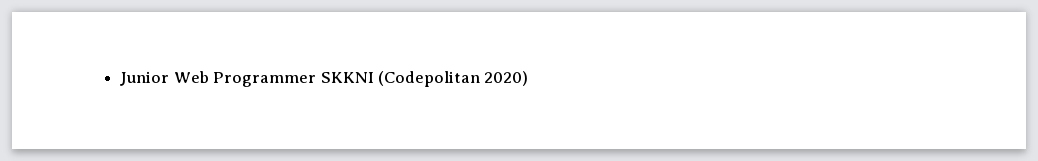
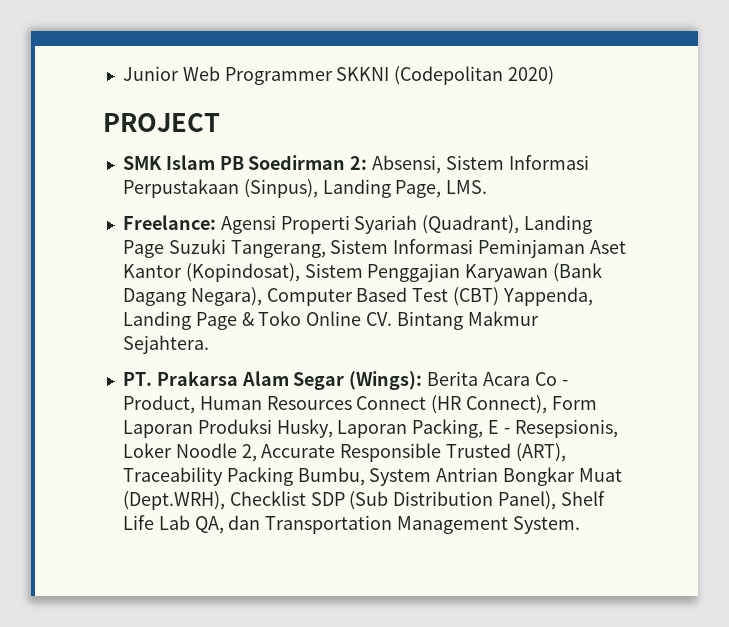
(529, 78) none -> [103,113,220,132] [122,155,589,174] [122,179,488,198] [122,215,593,234] [122,239,626,258] [122,263,603,282] [122,287,593,306] [122,311,539,330] [122,335,209,354] [122,371,568,390] [122,395,597,414] [122,419,618,438] [122,443,566,462] [122,467,622,486] [122,491,605,510] [122,515,580,534] // PROJECT // SMK Islam PB Soedirman 2: Absensi, Sistem Informasi Perpustakaan (Sinpus), Landing Page, LMS. // Freelance: Agensi Properti Syariah (Quadrant), Landing Page Suzuki Tangerang, Sistem Informasi Peminjaman Aset Kantor (Kopindosat), Sistem Penggajian Karyawan (Bank Dagang Negara), Computer Based Test (CBT) Yappenda, Landing Page & Toko Online CV. Bintang Makmur Sejahtera. // PT. Prakarsa Alam Segar (Wings): Berita Acara Co - Product, Human Resources Connect (HR Connect), Form Laporan Produksi Husky, Laporan Packing, E - Resepsionis, Loker Noodle 2, Accurate Responsible Trusted (ART), Traceability Packing Bumbu, System Antrian Bongkar Muat (Dept.WRH), Checklist SDP (Sub Distribution Panel), Shelf Life Lab QA, dan Transportation Management System.

